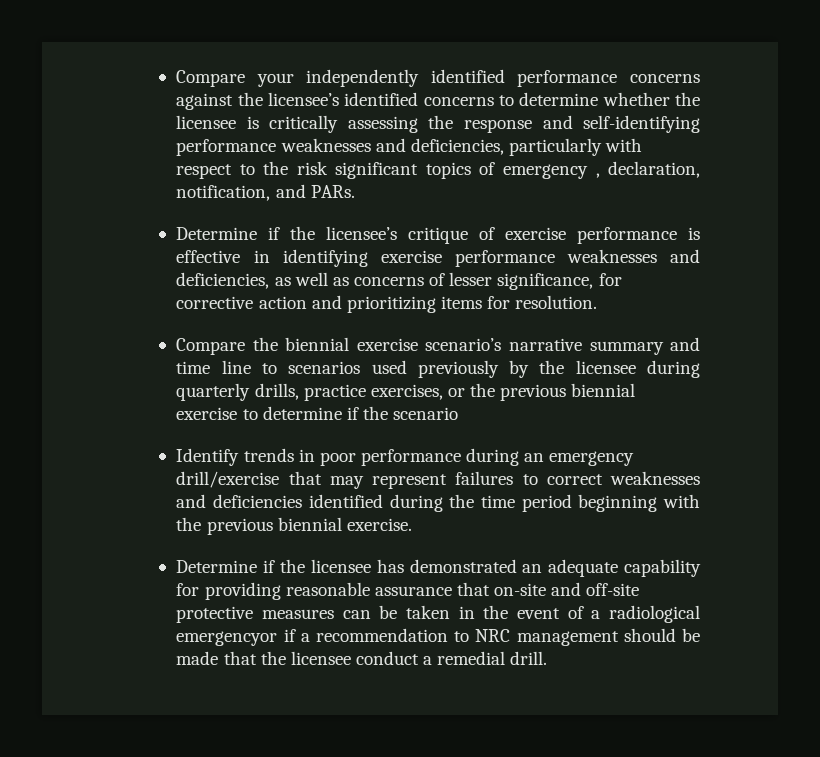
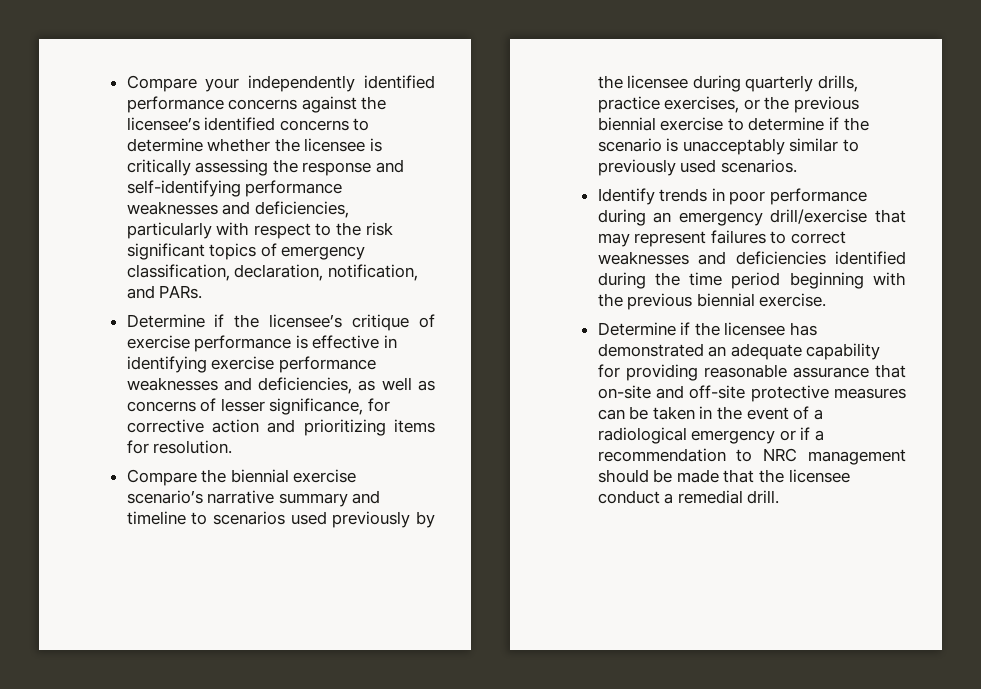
[595,173,600,178] , -> [126,264,230,281] classification,
[176,360,251,374] time line -> [126,511,186,525] timeline
(459, 413) none -> [666,138,859,155] [597,159,797,176] is unacceptably similar to previously used scenarios.
[176,631,278,646] emergencyor -> [691,430,796,444] emergency or

